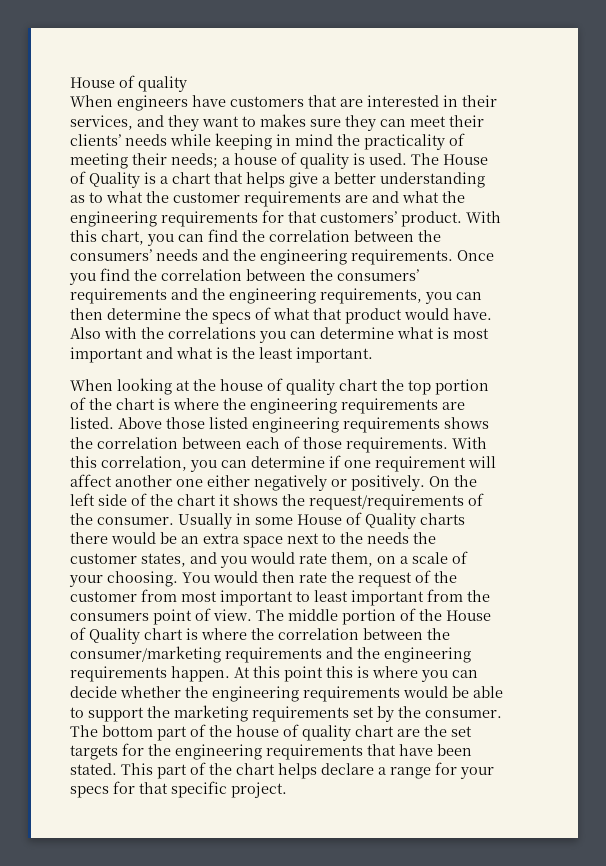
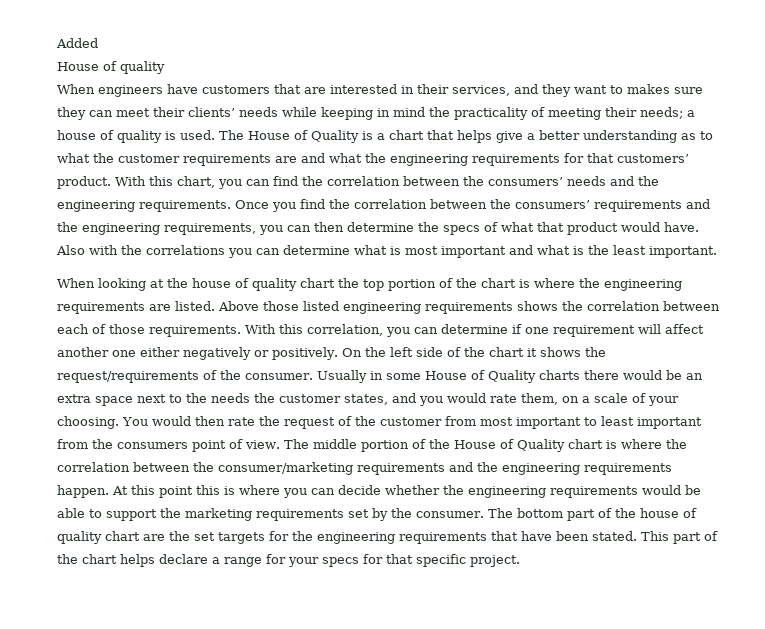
(70, 82) none -> [56,38,98,48] Added //

